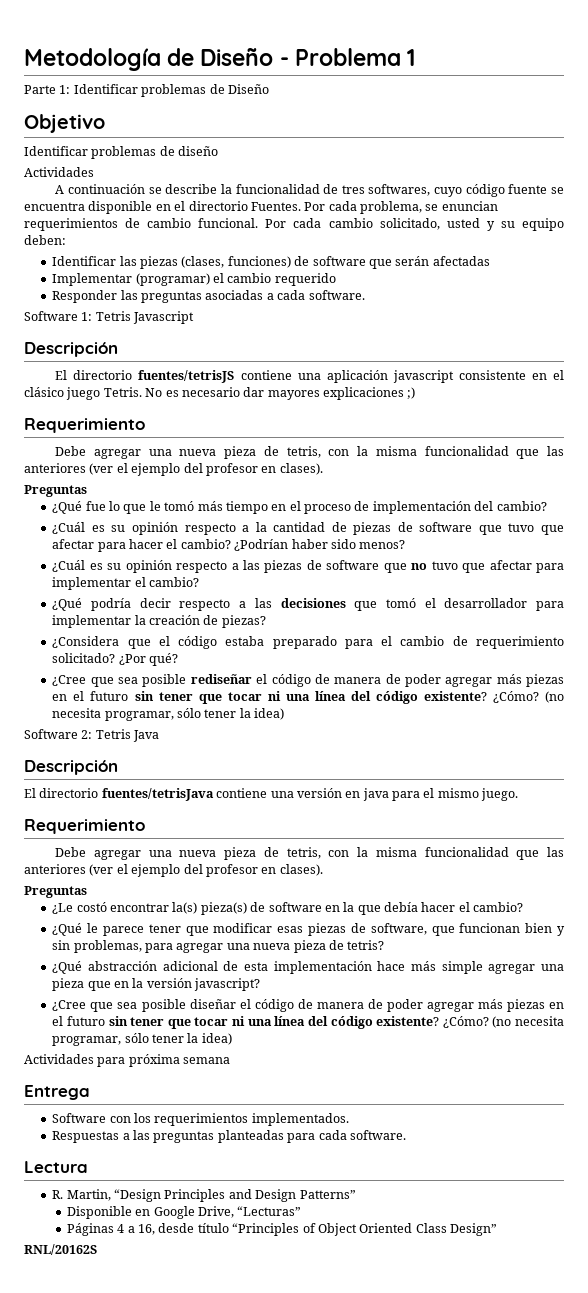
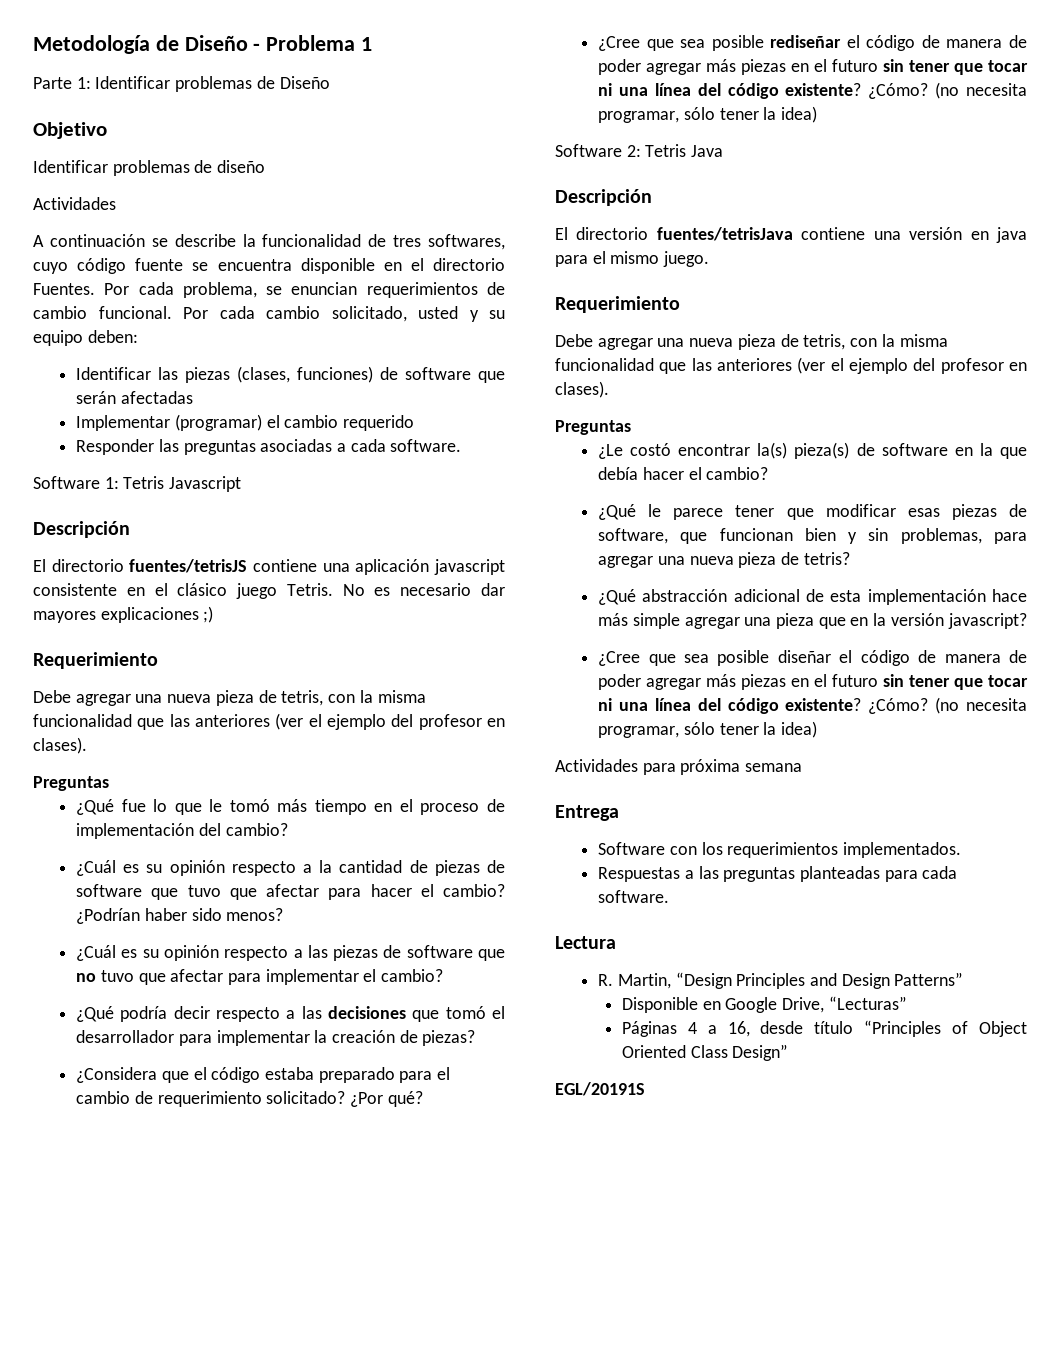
[24,1244,97,1255] RNL/20162S -> [555,1082,645,1096] EGL/20191S

